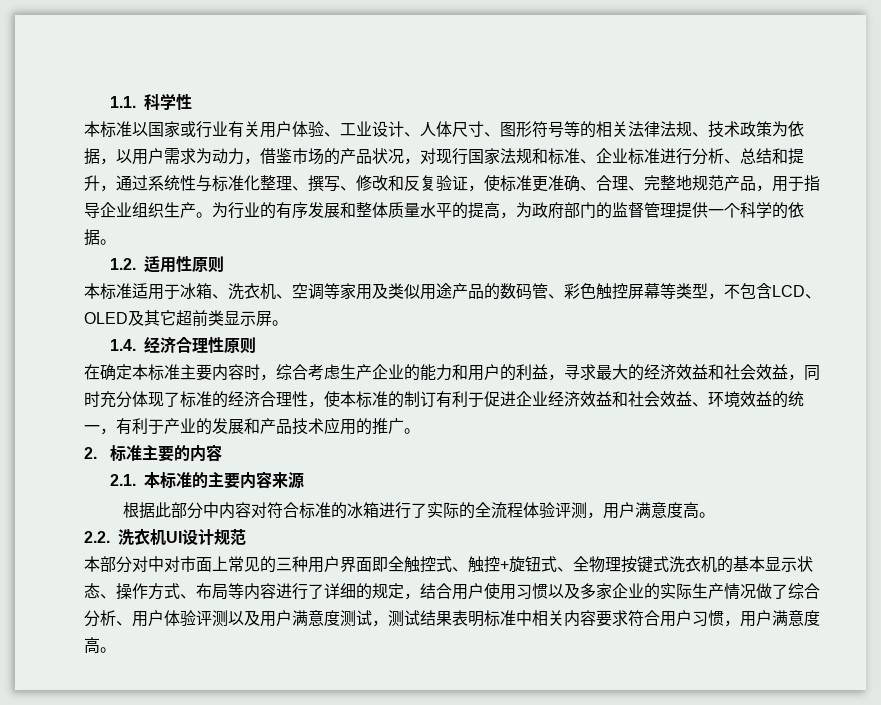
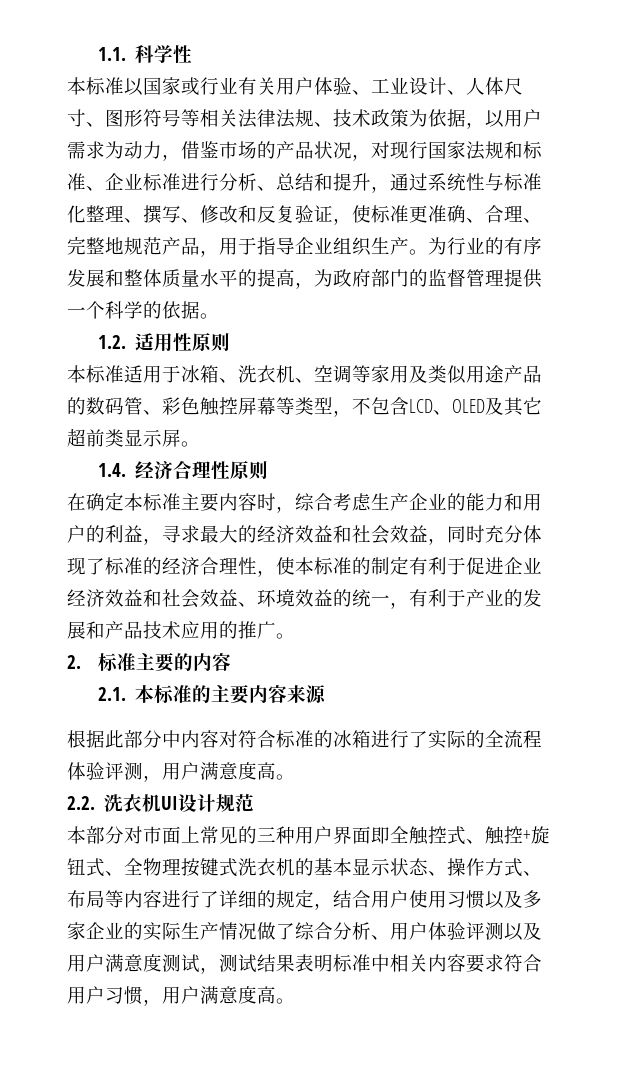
[580,121,596,138] 的 -> (200, 118) none
[420,391,436,407] 订 -> [390,556,409,575] 定
[148,556,180,572] 中对 -> (143, 835) none

